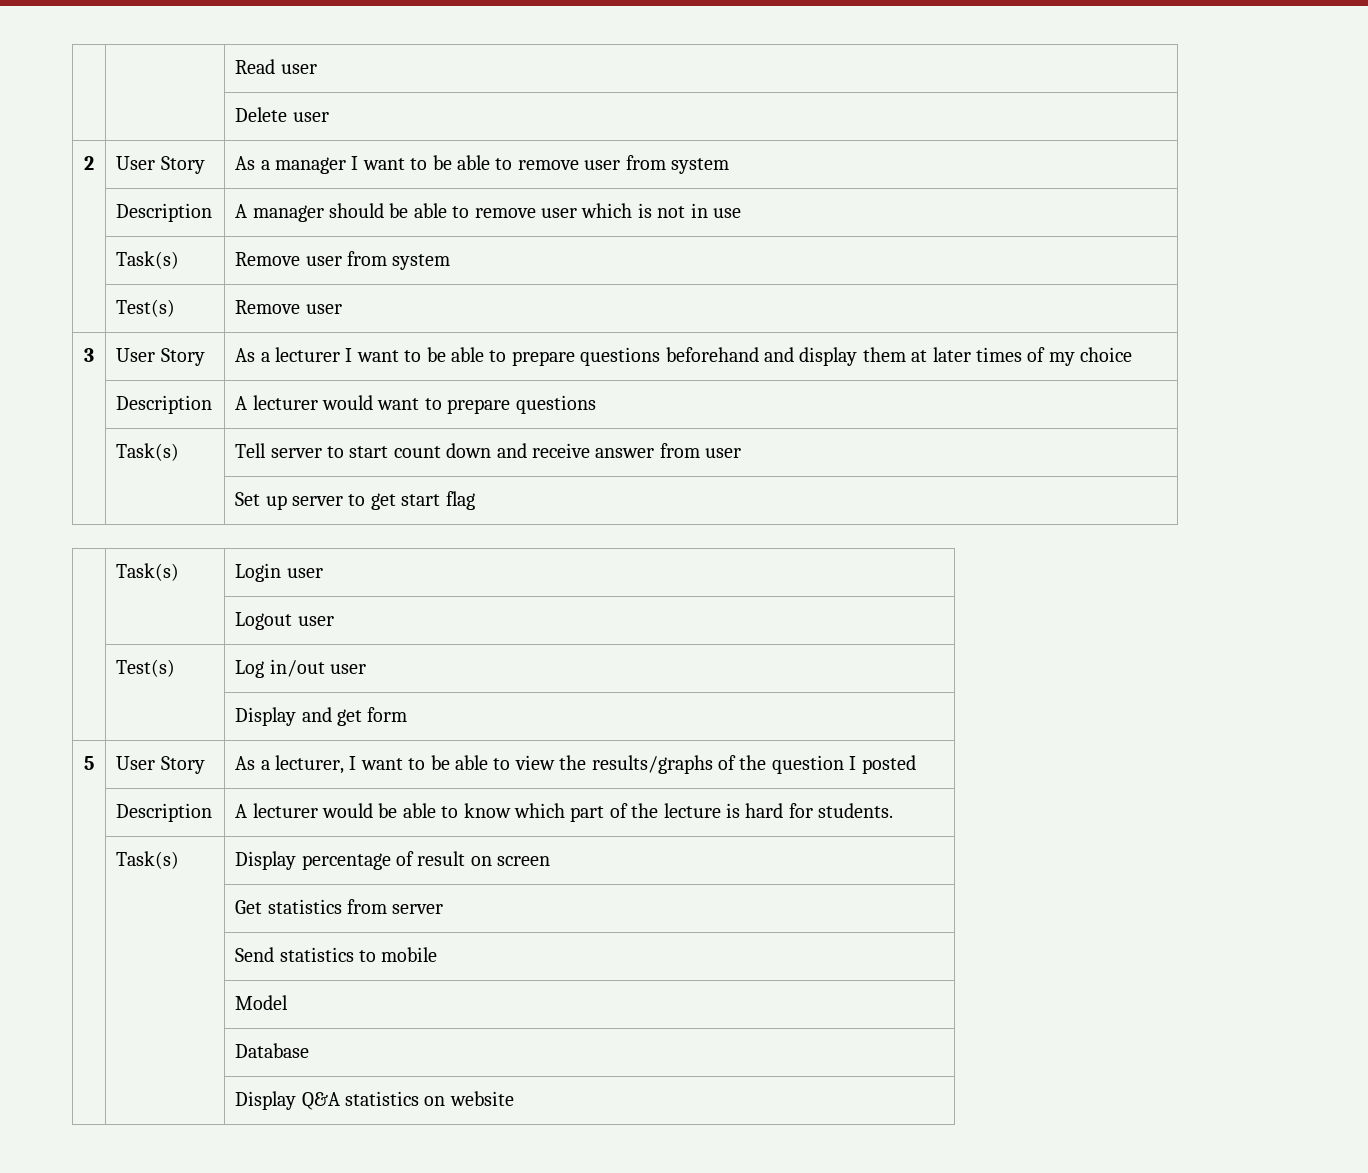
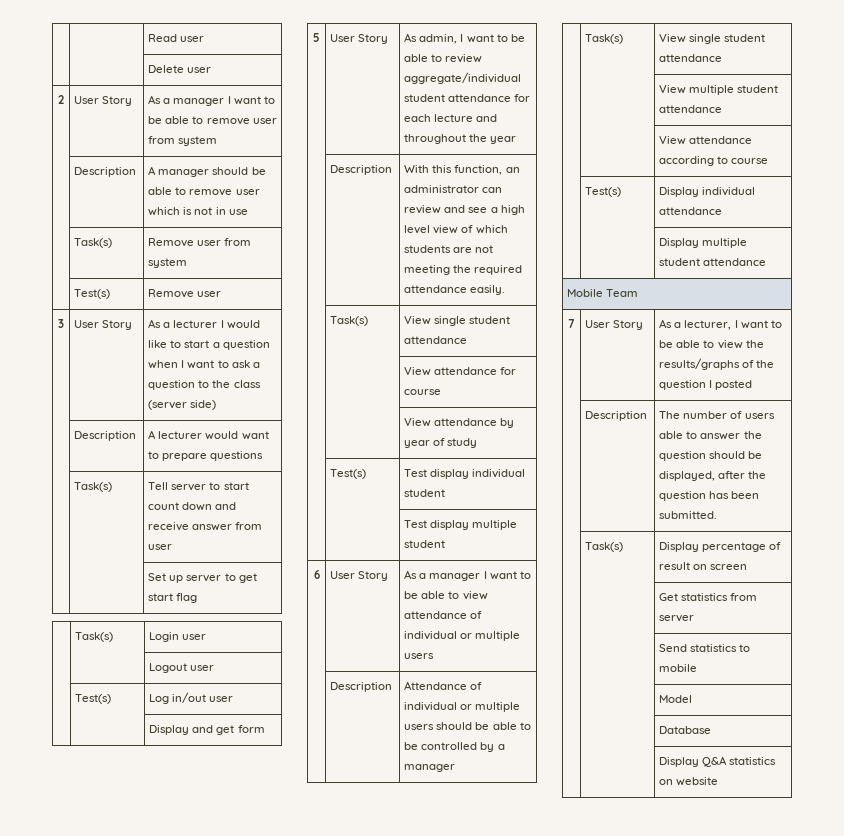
[356,347,1133,366] want to be able to prepare questions beforehand and display them at later times of my choice -> [226,320,260,329] [148,340,270,350] [148,360,260,369] [148,380,261,390] [148,400,217,410] would like to start a question when I want to ask a question to the class (server side)
(205, 765) none -> [404,33,525,44] [404,54,483,63] [404,72,522,84] [404,94,531,102] [404,114,498,122] [404,134,517,144] [330,165,393,175] [404,165,520,175] [404,185,503,193] [404,205,525,215] [404,225,508,234] [404,245,494,253] [404,265,523,275] [404,285,506,295] [330,316,369,326] [404,316,511,326] [404,336,468,344] [404,367,517,376] [404,389,442,395] [404,418,515,428] [404,438,478,448] [330,469,367,479] [404,469,526,479] [404,489,446,497] [404,520,518,530] [404,540,446,548] [313,570,320,579] [330,571,389,581] [404,570,531,581] [404,591,488,600] [404,611,483,619] [404,631,521,641] [404,653,435,659] [330,682,393,692] [404,681,483,690] [404,702,521,712] [404,722,531,730] [404,742,505,752] [404,764,456,772] [585,34,624,44] [659,34,766,44] [659,54,723,62] [659,85,779,95] [659,105,723,113] [659,136,753,145] [659,156,769,166] [585,187,622,197] [659,187,756,197] [659,207,723,215] [659,238,748,248] [659,258,767,266] [567,289,639,297] [568,319,575,328] [585,320,644,330] | As admin, I want to be able to review aggregate/individual student attendance for each lecture and throughout the year // | Description | With this function, an administrator can review and see a high level view of which students are not meeting the required attendance easily. // | Task(s) | View single student attendance // | | View attendance for course // | | View attendance by year of study // | Test(s) | Test display individual student // | | Test display multiple student // 6 | User Story | As a manager I want to be able to view attendance of individual or multiple users // | Description | Attendance of individual or multiple users should be able to be controlled by a manager // | Task(s) | View single student attendance // | | View multiple student attendance // | | View attendance according to course // | Test(s) | Display individual attendance // | | Display multiple student attendance // Mobile Team // 7 | User Story
[235,803,894,822] A lecturer would be able to know which part of the lecture is hard for students. -> [659,411,775,419] [659,431,762,440] [659,451,763,461] [659,471,767,481] [659,491,760,501] [659,511,718,519] The number of users able to answer the question should be displayed, after the question has been submitted.

